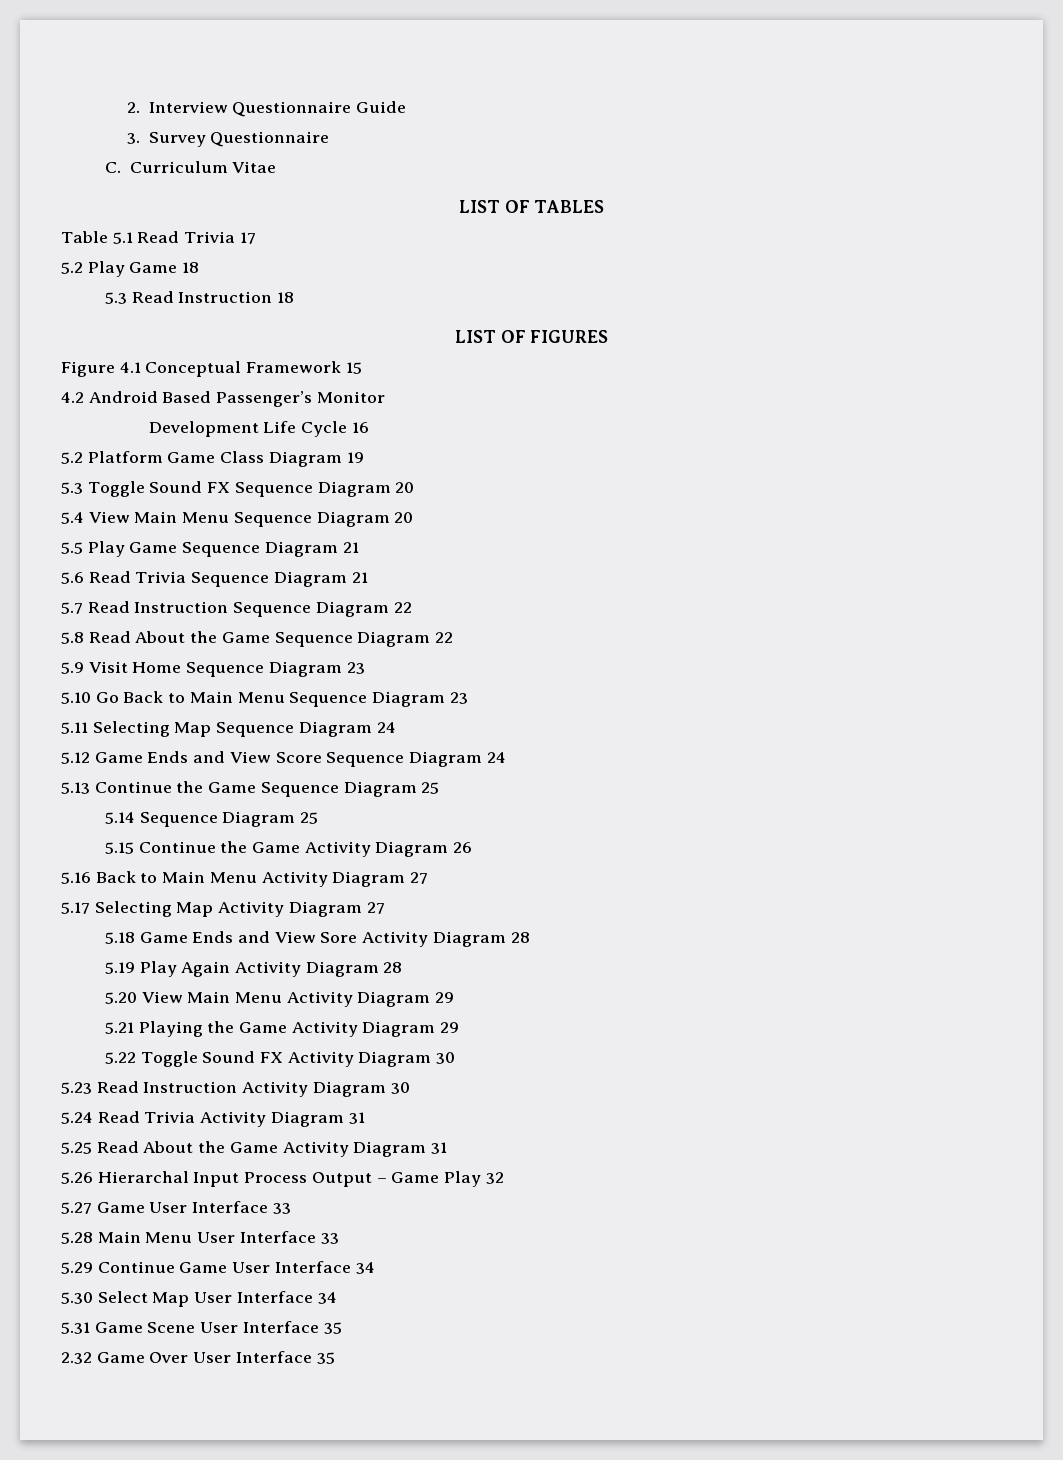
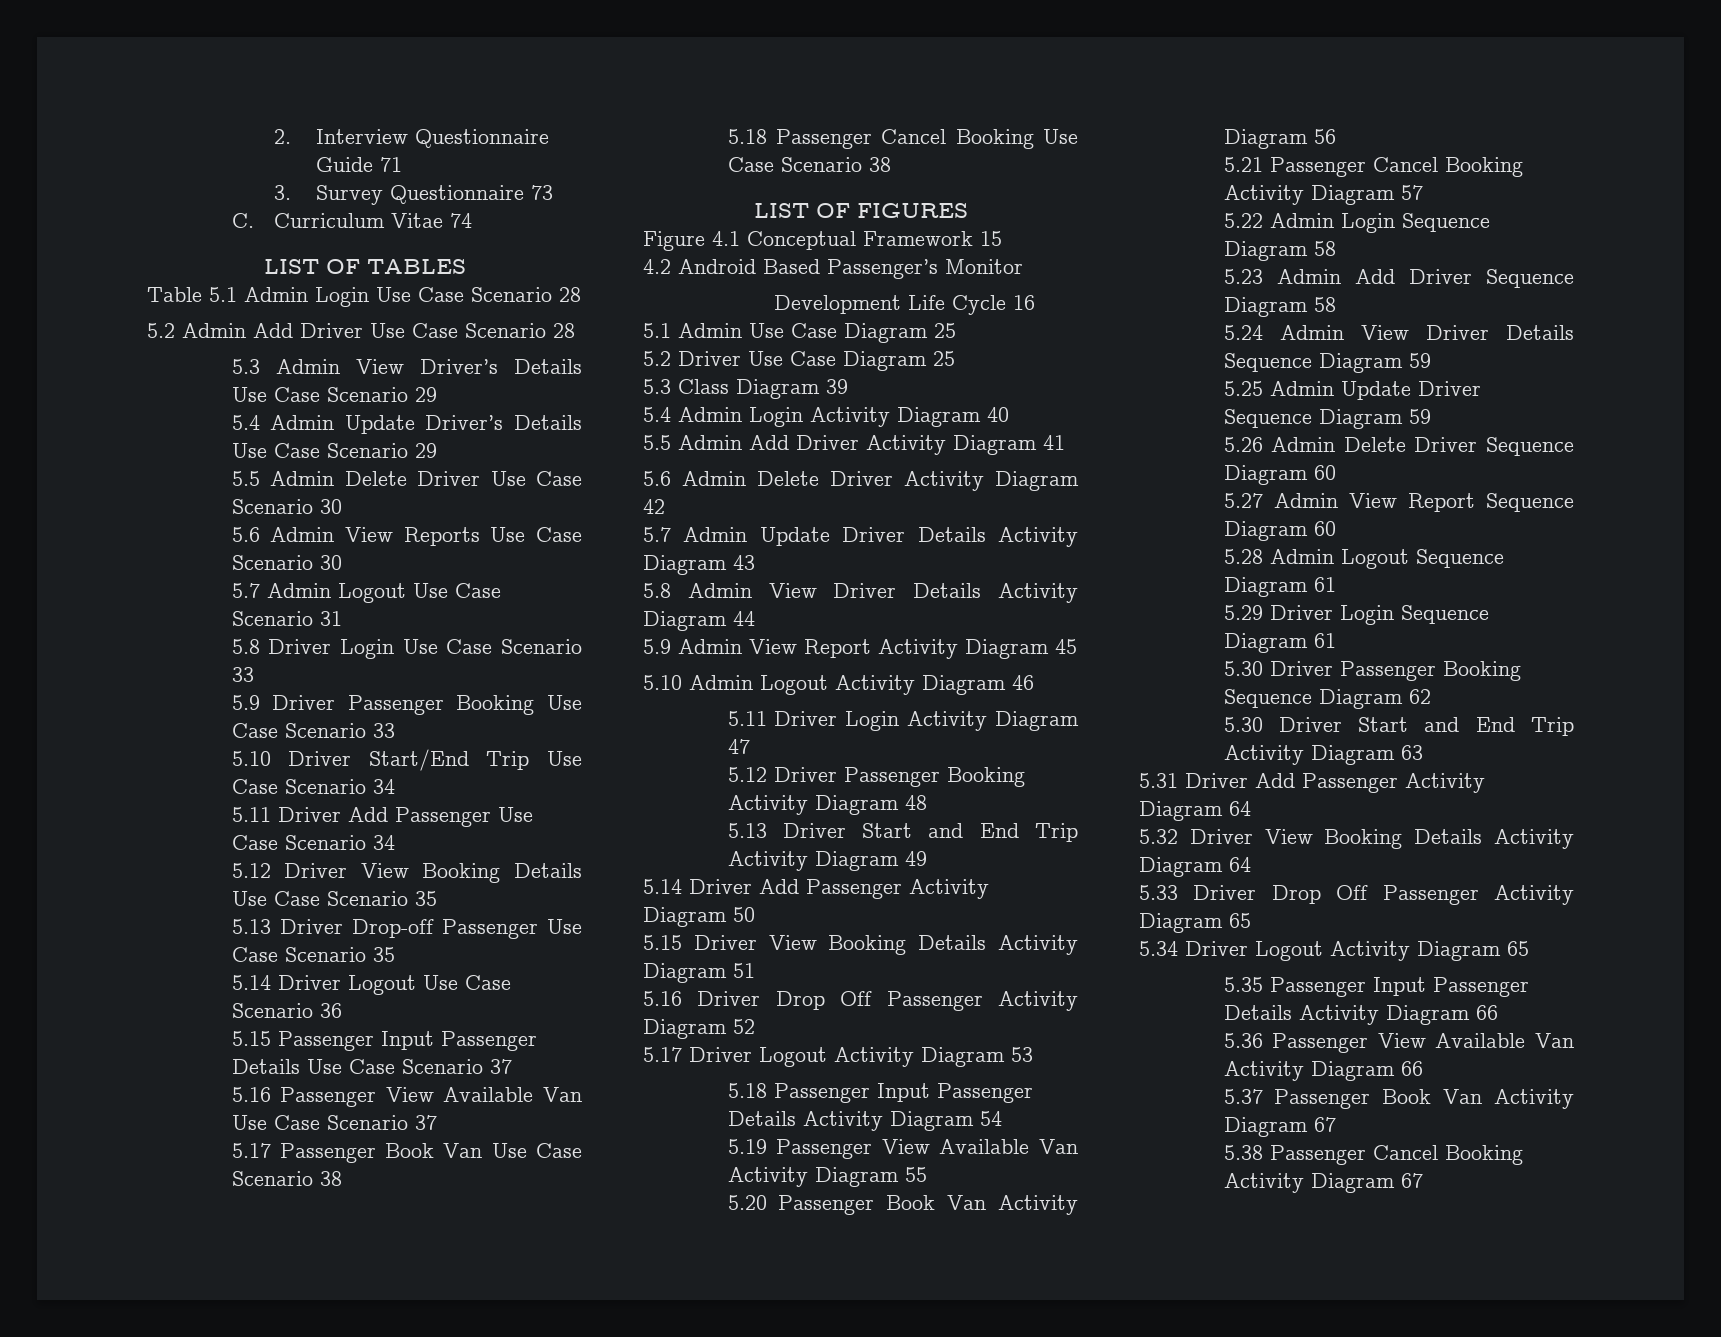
(407, 107) none -> [380,157,403,172] 71
(330, 139) none -> [531,185,554,200] 73
(277, 167) none -> [449,213,472,228] 74
[137,231,256,244] [61,261,200,277] [104,291,294,304] Read Trivia 17 // 5.2 Play Game 18 // 5.3 Read Instruction 18 -> [244,287,581,307] [147,323,575,338] [231,359,582,374] [231,387,437,402] [231,415,582,434] [231,443,437,458] [231,471,582,486] [231,499,342,514] [231,527,582,546] [231,555,342,570] [231,583,501,603] [231,611,342,626] [231,639,582,659] [231,667,254,682] [231,695,582,715] [231,723,395,738] [231,749,582,771] [231,779,395,794] [231,807,533,827] [231,835,395,850] [231,863,582,883] [231,891,437,906] [231,919,582,939] [231,947,395,962] [231,975,511,995] [231,1003,342,1018] [231,1031,537,1051] [231,1059,512,1074] [231,1087,582,1107] [231,1115,437,1130] [231,1143,582,1163] [231,1171,342,1186] [727,129,1078,149] [727,157,891,172] Admin Login Use Case Scenario 28 // 5.2 Admin Add Driver Use Case Scenario 28 // 5.3 Admin View Driver’s Details Use Case Scenario 29 // 5.4 Admin Update Driver’s Details Use Case Scenario 29 // 5.5 Admin Delete Driver Use Case Scenario 30 // 5.6 Admin View Reports Use Case Scenario 30 // 5.7 Admin Logout Use Case Scenario 31 // 5.8 Driver Login Use Case Scenario 33 // 5.9 Driver Passenger Booking Use Case Scenario 33 // 5.10 Driver Start/End Trip Use Case Scenario 34 // 5.11 Driver Add Passenger Use Case Scenario 34 // 5.12 Driver View Booking Details Use Case Scenario 35 // 5.13 Driver Drop-off Passenger Use Case Scenario 35 // 5.14 Driver Logout Use Case Scenario 36 // 5.15 Passenger Input Passenger Details Use Case Scenario 37 // 5.16 Passenger View Available Van Use Case Scenario 37 // 5.17 Passenger Book Van Use Case Scenario 38 // 5.18 Passenger Cancel Booking Use Case Scenario 38
[61,451,364,467] [61,481,415,497] [61,511,414,527] [61,541,359,557] [61,571,368,587] [61,601,412,617] [61,631,454,647] [61,661,365,677] [61,691,468,707] [61,721,396,737] [61,751,506,767] [61,781,440,797] [104,811,318,827] [104,841,473,857] [61,871,429,887] [61,901,385,917] [104,931,530,947] 5.2 Platform Game Class Diagram 19 // 5.3 Toggle Sound FX Sequence Diagram 20 // 5.4 View Main Menu Sequence Diagram 20 // 5.5 Play Game Sequence Diagram 21 // 5.6 Read Trivia Sequence Diagram 21 // 5.7 Read Instruction Sequence Diagram 22 // 5.8 Read About the Game Sequence Diagram 22 // 5.9 Visit Home Sequence Diagram 23 // 5.10 Go Back to Main Menu Sequence Diagram 23 // 5.11 Selecting Map Sequence Diagram 24 // 5.12 Game Ends and View Score Sequence Diagram 24 // 5.13 Continue the Game Sequence Diagram 25 // 5.14 Sequence Diagram 25 // 5.15 Continue the Game Activity Diagram 26 // 5.16 Back to Main Menu Activity Diagram 27 // 5.17 Selecting Map Activity Diagram 27 // 5.18 Game Ends and View Sore Activity Diagram 28 -> [643,323,956,343] [643,351,955,371] [643,379,848,399] [643,407,1009,427] [643,435,1065,455] [643,471,1079,491] [643,499,665,514] [643,527,1078,547] [643,555,755,575] [643,583,1078,603] [643,611,755,631] [643,639,1077,659] [643,675,1034,695] [727,711,1079,731] [727,739,750,754] [727,767,1025,787] [727,795,927,815] [727,823,1078,842] [727,851,927,871] [643,879,989,899] [643,907,755,927] [643,935,1078,955] [643,963,755,983] [643,991,1078,1011] [643,1019,755,1039] [643,1047,1033,1067] [727,1083,1033,1103] [727,1111,1002,1131] 5.1 Admin Use Case Diagram 25 // 5.2 Driver Use Case Diagram 25 // 5.3 Class Diagram 39 // 5.4 Admin Login Activity Diagram 40 // 5.5 Admin Add Driver Activity Diagram 41 // 5.6 Admin Delete Driver Activity Diagram 42 // 5.7 Admin Update Driver Details Activity Diagram 43 // 5.8 Admin View Driver Details Activity Diagram 44 // 5.9 Admin View Report Activity Diagram 45 // 5.10 Admin Logout Activity Diagram 46 // 5.11 Driver Login Activity Diagram 47 // 5.12 Driver Passenger Booking Activity Diagram 48 // 5.13 Driver Start and End Trip Activity Diagram 49 // 5.14 Driver Add Passenger Activity Diagram 50 // 5.15 Driver View Booking Details Activity Diagram 51 // 5.16 Driver Drop Off Passenger Activity Diagram 52 // 5.17 Driver Logout Activity Diagram 53 // 5.18 Passenger Input Passenger Details Activity Diagram 54
[139,961,403,977] Play Again Activity Diagram 28 -> [776,1139,1078,1159] [727,1167,927,1187] Passenger View Available Van Activity Diagram 55
[141,991,455,1007] View Main Menu Activity Diagram 29 -> [778,1195,1078,1215] [1223,129,1336,149] Passenger Book Van Activity Diagram 56
[138,1021,460,1037] Playing the Game Activity Diagram 29 -> [1269,157,1523,177] [1223,185,1423,205] Passenger Cancel Booking Activity Diagram 57
[140,1051,456,1067] [61,1081,410,1097] [61,1111,365,1127] [61,1141,448,1157] [61,1171,504,1187] [61,1201,291,1214] [61,1231,339,1244] [61,1261,375,1274] [61,1291,337,1307] [61,1321,342,1334] [61,1351,335,1364] Toggle Sound FX Activity Diagram 30 // 5.23 Read Instruction Activity Diagram 30 // 5.24 Read Trivia Activity Diagram 31 // 5.25 Read About the Game Activity Diagram 31 // 5.26 Hierarchal Input Process Output – Game Play 32 // 5.27 Game User Interface 33 // 5.28 Main Menu User Interface 33 // 5.29 Continue Game User Interface 34 // 5.30 Select Map User Interface 34 // 5.31 Game Scene User Interface 35 // 2.32 Game Over User Interface 35 -> [1269,213,1490,233] [1223,241,1336,261] [1223,269,1574,288] [1223,297,1336,317] [1223,325,1574,340] [1223,353,1431,373] [1223,381,1481,400] [1223,409,1431,429] [1223,437,1574,456] [1223,465,1336,485] [1223,493,1574,512] [1223,521,1336,541] [1223,549,1504,569] [1223,577,1336,597] [1223,605,1489,625] [1223,633,1336,653] [1223,661,1521,681] [1223,689,1431,709] [1223,717,1574,736] [1223,745,1423,765] [1139,773,1485,793] [1139,801,1251,821] [1139,829,1574,849] [1139,857,1251,877] [1139,885,1574,905] [1139,913,1251,933] [1139,941,1529,961] [1223,977,1529,997] [1223,1005,1498,1025] [1223,1033,1574,1053] [1223,1061,1423,1081] [1223,1089,1574,1109] [1223,1117,1336,1137] [1223,1145,1523,1165] [1223,1173,1423,1193] Admin Login Sequence Diagram 58 // 5.23 Admin Add Driver Sequence Diagram 58 // 5.24 Admin View Driver Details Sequence Diagram 59 // 5.25 Admin Update Driver Sequence Diagram 59 // 5.26 Admin Delete Driver Sequence Diagram 60 // 5.27 Admin View Report Sequence Diagram 60 // 5.28 Admin Logout Sequence Diagram 61 // 5.29 Driver Login Sequence Diagram 61 // 5.30 Driver Passenger Booking Sequence Diagram 62 // 5.30 Driver Start and End Trip Activity Diagram 63 // 5.31 Driver Add Passenger Activity Diagram 64 // 5.32 Driver View Booking Details Activity Diagram 64 // 5.33 Driver Drop Off Passenger Activity Diagram 65 // 5.34 Driver Logout Activity Diagram 65 // 5.35 Passenger Input Passenger Details Activity Diagram 66 // 5.36 Passenger View Available Van Activity Diagram 66 // 5.37 Passenger Book Van Activity Diagram 67 // 5.38 Passenger Cancel Booking Activity Diagram 67

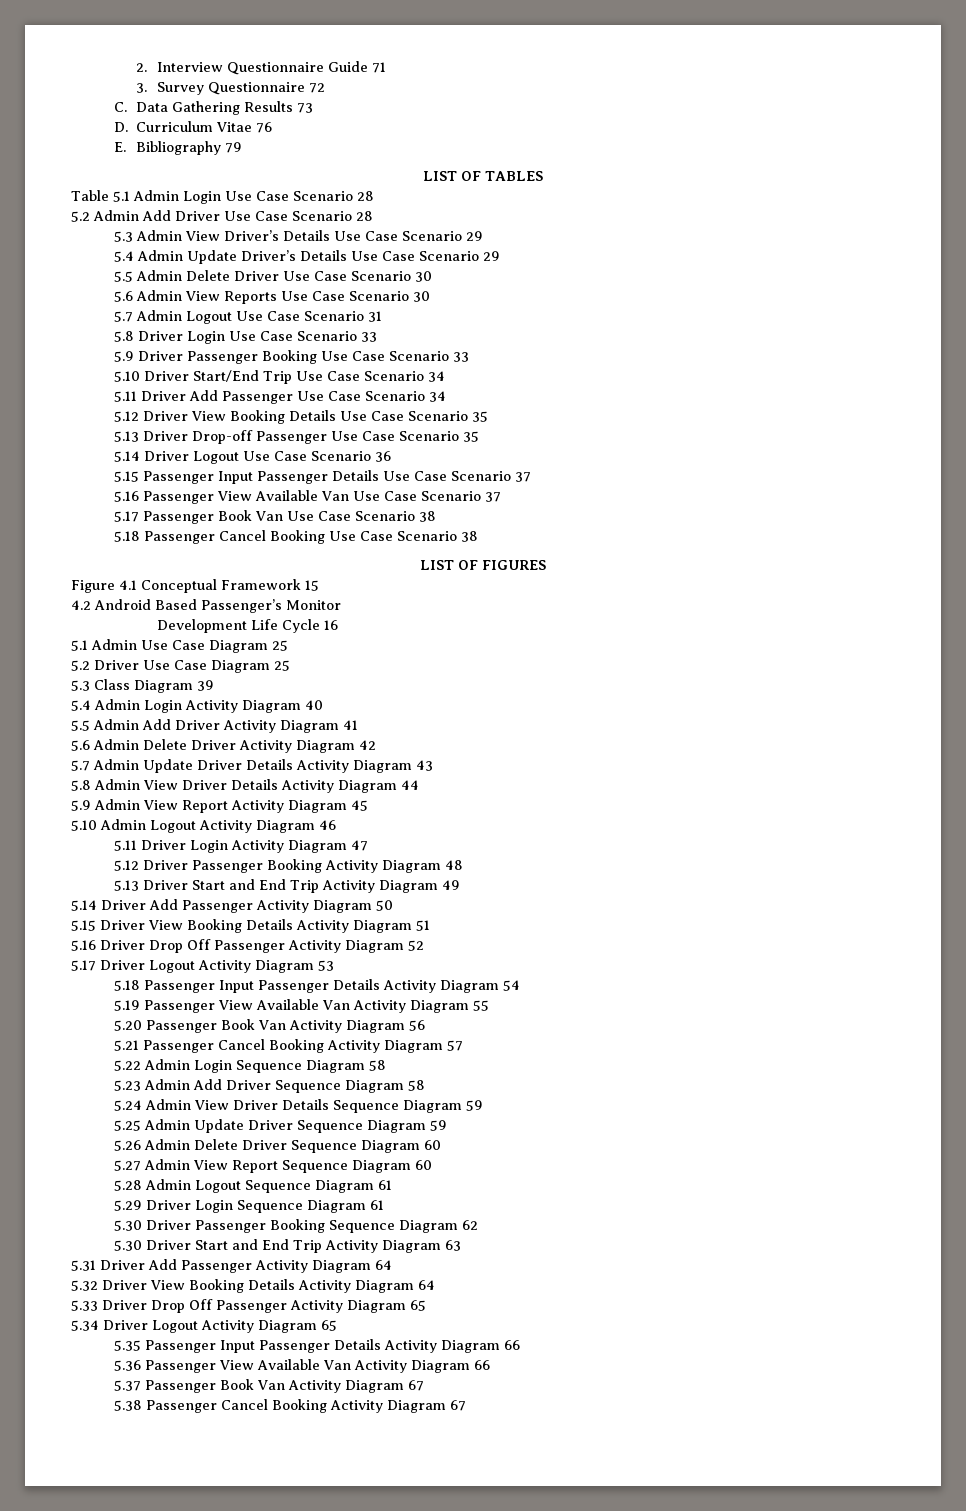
(525, 194) none -> [309,83,326,93] [114,101,293,115] 72 // C. Data Gathering Results
[231,213,254,228] C. -> [114,122,129,132] D.
[449,213,472,228] 74 -> [255,122,272,133] [114,141,242,155] 76 // E. Bibliography 79

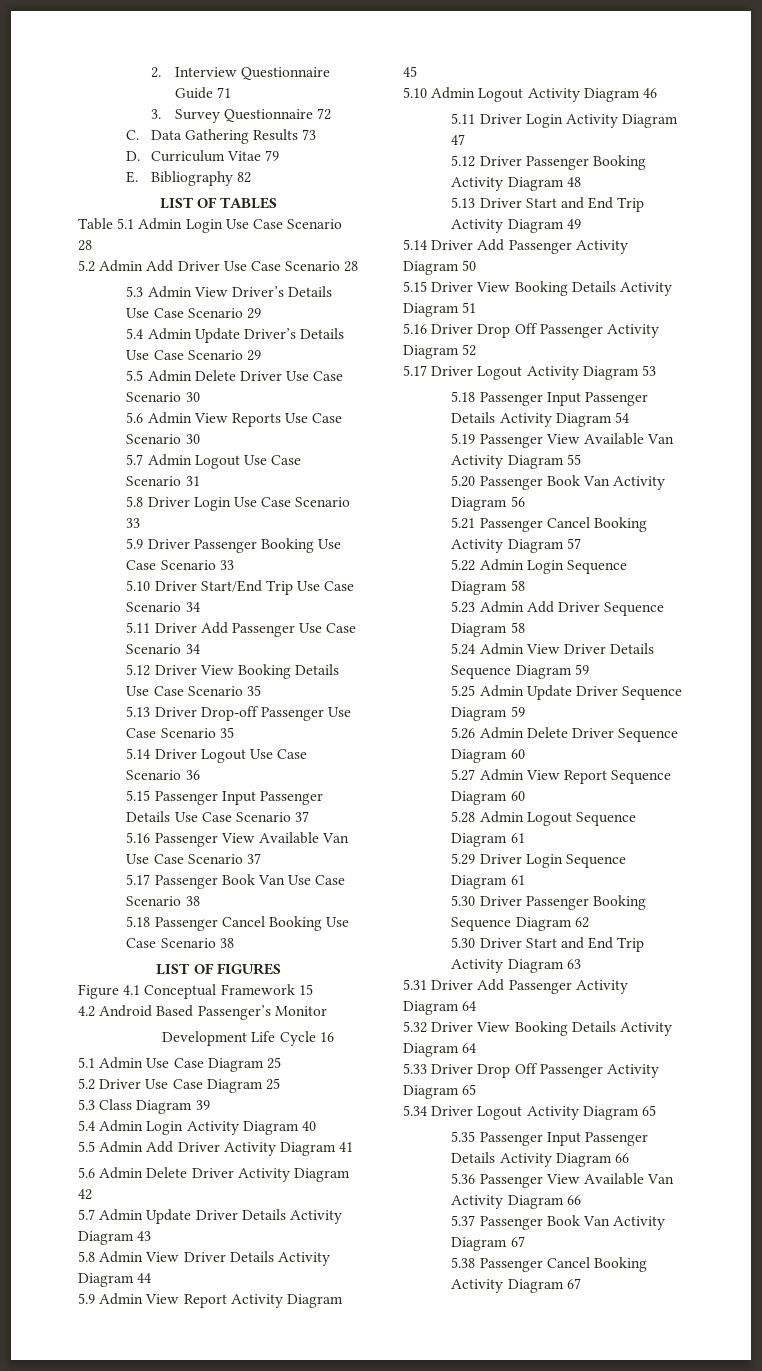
[255,122,272,133] 76 -> [265,150,280,161] 79
[224,142,242,153] 79 -> [236,172,251,183] 82

